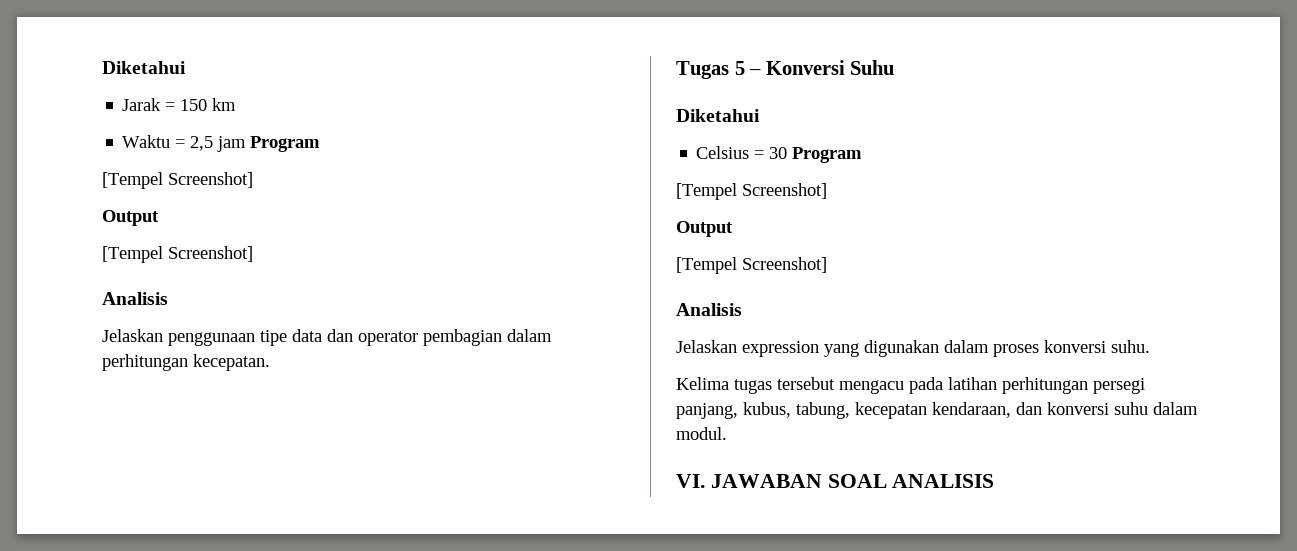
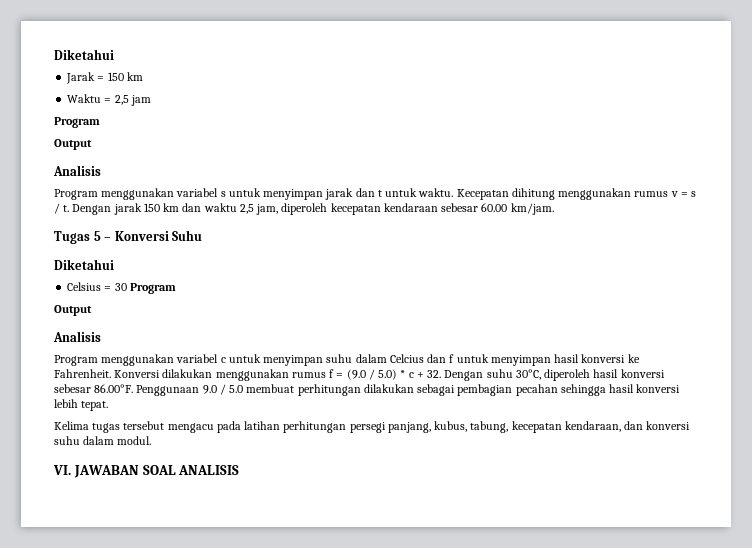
[250,136,321,152] [102,172,253,189] [102,210,159,226] [102,246,253,263] [102,292,168,305] [102,329,552,346] [102,354,270,371] Program // [Tempel Screenshot] // Output // [Tempel Screenshot] // Analisis // Jelaskan penggunaan tipe data dan operator pembagian dalam perhitungan kecepatan. -> [54,117,100,128] [54,139,92,150] [53,165,101,176] [54,188,697,200] [54,203,554,215] // Program // Output // Analisis // Program menggunakan variabel s untuk menyimpan jarak dan t untuk waktu. Kecepatan dihitung menggunakan rumus v = s / t. Dengan jarak 150 km dan waktu 2,5 jam, diperoleh kecepatan kendaraan sebesar 60.00 km/jam.
[676,183,827,200] [676,221,733,237] [676,257,827,274] [676,303,742,316] [676,340,1150,357] // [Tempel Screenshot] // Output // [Tempel Screenshot] // Analisis // Jelaskan expression yang digunakan dalam proses konversi suhu. -> [54,305,92,316] [53,331,101,342] [54,354,640,366] [54,369,665,381] [54,384,681,396] [54,399,109,411] // Output // Analisis // Program menggunakan variabel c untuk menyimpan suhu dalam Celcius dan f untuk menyimpan hasil konversi ke Fahrenheit. Konversi dilakukan menggunakan rumus f = (9.0 / 5.0) * c + 32. Dengan suhu 30°C, diperoleh hasil konversi sebesar 86.00°F. Penggunaan 9.0 / 5.0 membuat perhitungan dilakukan sebagai pembagian pecahan sehingga hasil konversi lebih tepat.

